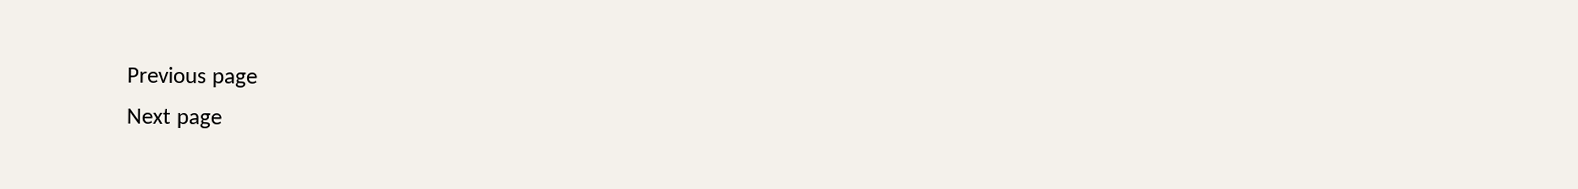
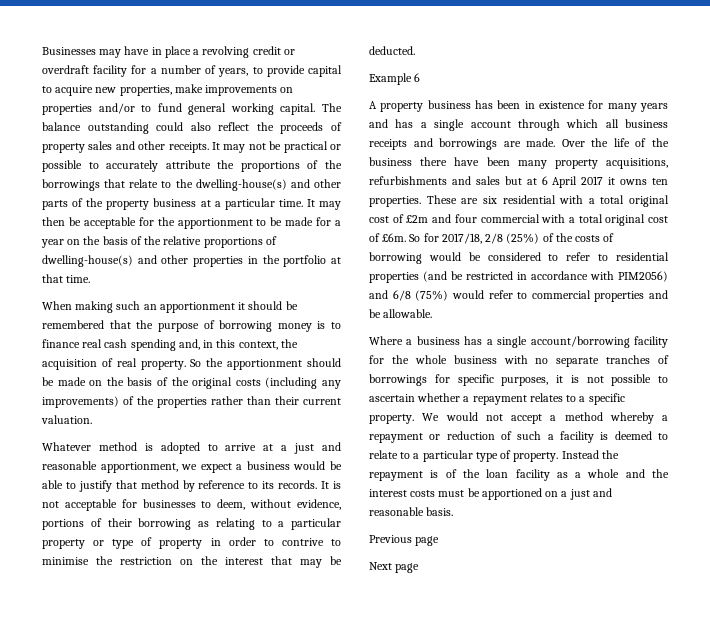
(127, 75) none -> [42,46,295,58] [42,65,342,77] [42,84,294,96] [42,103,342,115] [42,122,342,134] [42,141,341,153] [42,160,342,172] [42,179,341,191] [42,198,341,210] [42,217,341,229] [41,236,277,248] [42,255,342,267] [42,274,91,283] [42,301,298,313] [42,320,341,332] [42,339,298,351] [42,358,341,370] [42,377,341,389] [42,396,341,408] [41,415,92,424] [42,442,341,454] [42,461,342,473] [42,480,341,492] [42,499,341,511] [42,518,341,530] [42,537,341,549] [42,556,342,568] [369,46,415,55] [369,73,421,85] [369,100,668,112] [369,119,668,131] [369,138,669,150] [369,157,668,169] [369,176,668,188] [369,195,669,207] [369,214,668,226] [369,233,615,244] [369,252,669,264] [369,271,668,283] [369,290,668,302] [369,309,433,318] [369,336,668,348] [369,355,669,367] [369,374,668,386] [369,393,625,405] [369,412,668,424] [369,431,668,443] [369,450,619,462] [369,469,669,481] [369,488,612,500] [369,507,454,516] Businesses may have in place a revolving credit or overdraft facility for a number of years, to provide capital to acquire new properties, make improvements on properties and/or to fund general working capital. The balance outstanding could also reflect the proceeds of property sales and other receipts. It may not be practical or possible to accurately attribute the proportions of the borrowings that relate to the dwelling-house(s) and other parts of the property business at a particular time. It may then be acceptable for the apportionment to be made for a year on the basis of the relative proportions of dwelling-house(s) and other properties in the portfolio at that time. // When making such an apportionment it should be remembered that the purpose of borrowing money is to finance real cash spending and, in this context, the acquisition of real property. So the apportionment should be made on the basis of the original costs (including any improvements) of the properties rather than their current valuation. // Whatever method is adopted to arrive at a just and reasonable apportionment, we expect a business would be able to justify that method by reference to its records. It is not acceptable for businesses to deem, without evidence, portions of their borrowing as relating to a particular property or type of property in order to contrive to minimise the restriction on the interest that may be deducted. // Example 6 // A property business has been in existence for many years and has a single account through which all business receipts and borrowings are made. Over the life of the business there have been many property acquisitions, refurbishments and sales but at 6 April 2017 it owns ten properties. These are six residential with a total original cost of £2m and four commercial with a total original cost of £6m. So for 2017/18, 2/8 (25%) of the costs of borrowing would be considered to refer to residential properties (and be restricted in accordance with PIM2056) and 6/8 (75%) would refer to commercial properties and be allowable. // Where a business has a single account/borrowing facility for the whole business with no separate tranches of borrowings for specific purposes, it is not possible to ascertain whether a repayment relates to a specific property. We would not accept a method whereby a repayment or reduction of such a facility is deemed to relate to a particular type of property. Instead the repayment is of the loan facility as a whole and the interest costs must be apportioned on a just and reasonable basis. //

